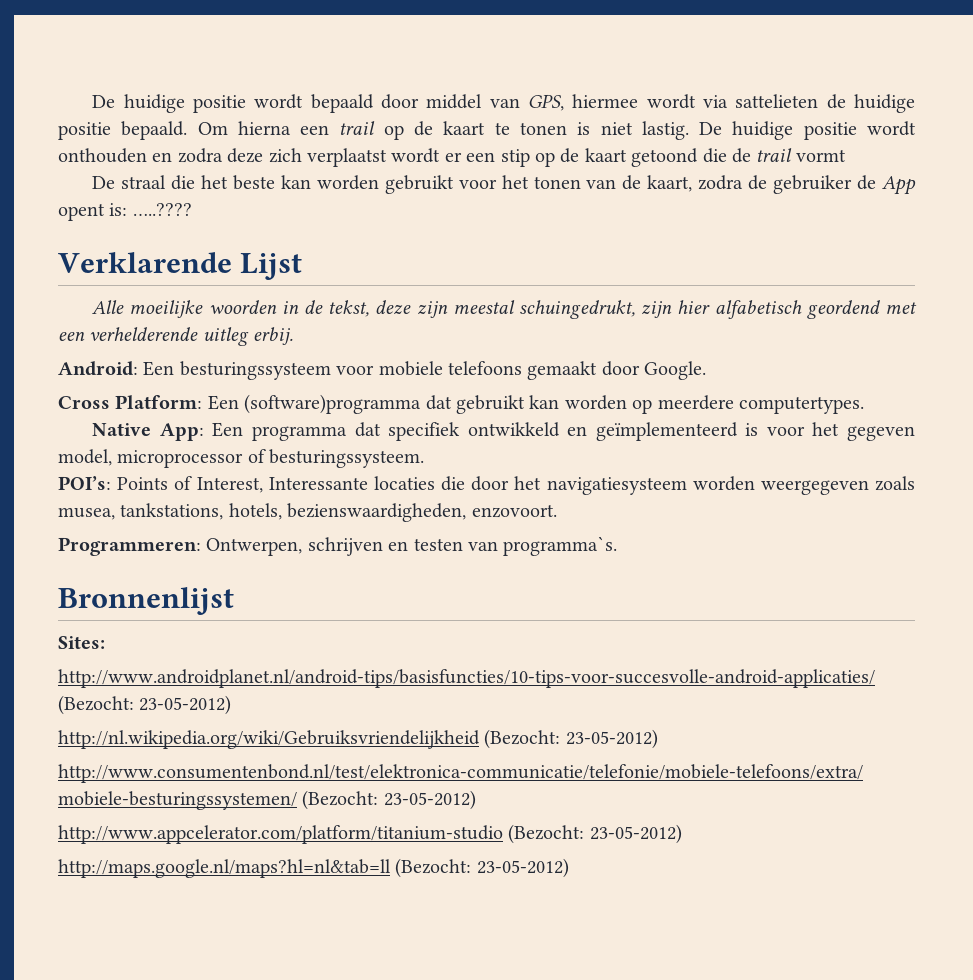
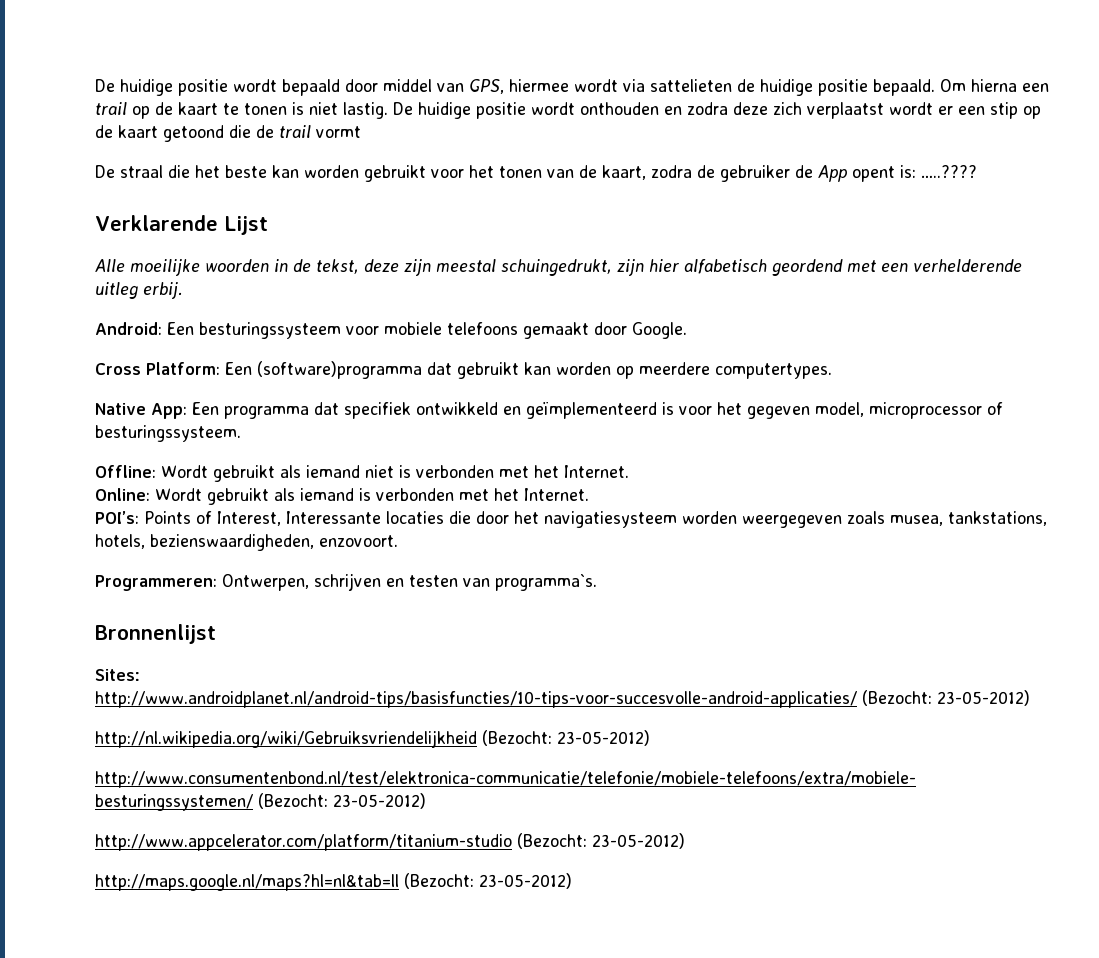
(425, 458) none -> [95,465,629,482] [95,488,589,505] // Offline: Wordt gebruikt als iemand niet is verbonden met het Internet. // Online: Wordt gebruikt als iemand is verbonden met het Internet.

